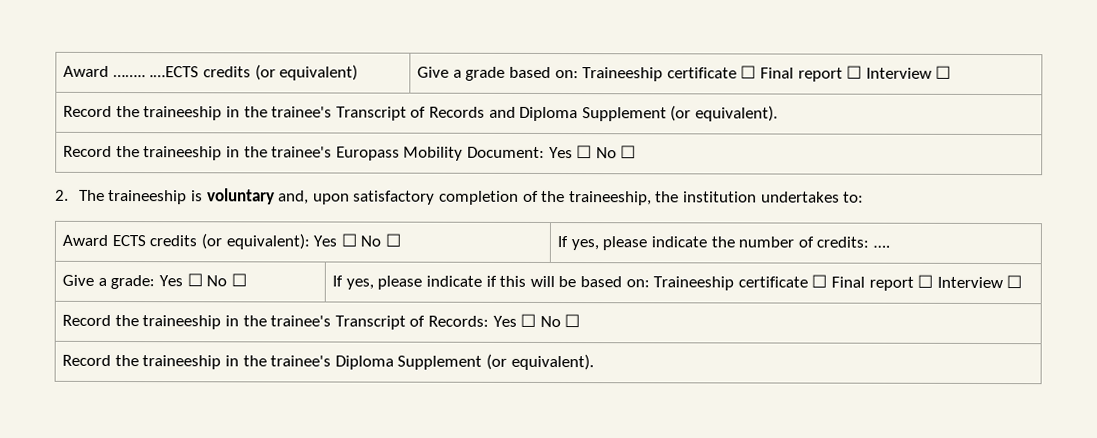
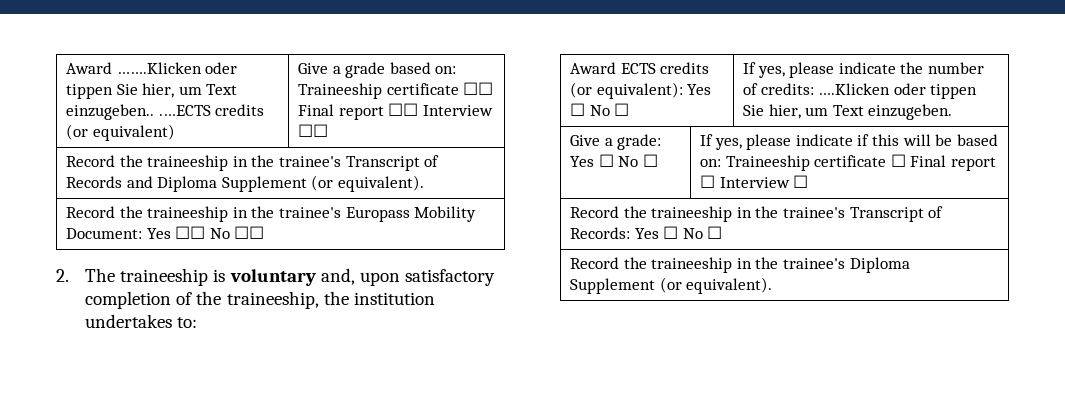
[63,65,146,78] Award …….. -> [66,62,238,74] [66,83,238,99] [66,104,155,120] Award …….Klicken oder tippen Sie hier, um Text einzugeben..
[740,65,952,82] ☐ Final report ☐ Interview ☐ -> [463,82,494,95] [298,103,493,120] [298,124,329,137] ☐☐ Final report ☐☐ Interview ☐☐
[576,145,637,159] ☐ No ☐ -> [175,226,265,239] ☐☐ No ☐☐
[872,245,890,248] …. -> [818,83,978,99] [743,104,953,120] ….Klicken oder tippen Sie hier, um Text einzugeben.

